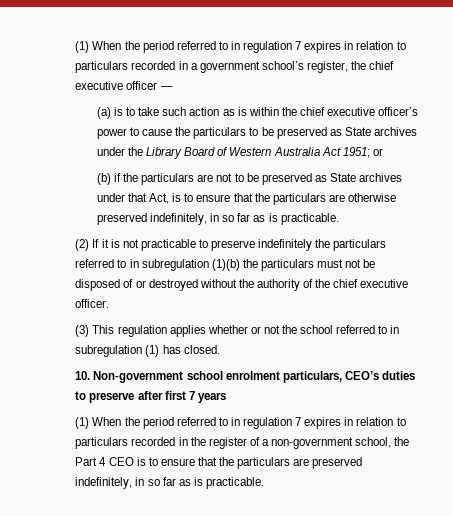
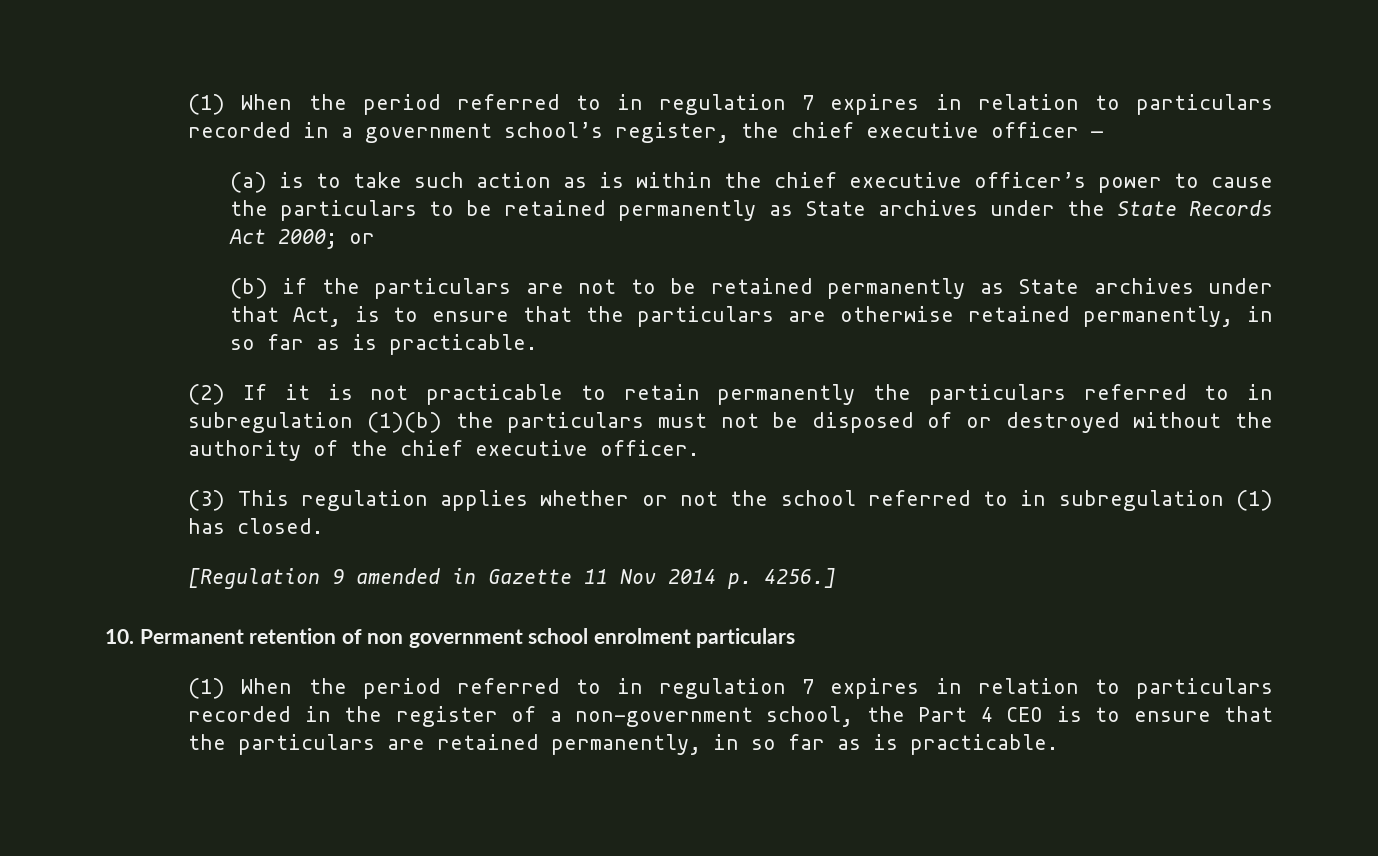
[276,127,327,139] preserved -> [504,200,757,221] retained permanently
[146,147,370,159] Library Board of Western Australia Act 1951; -> [1116,200,1273,216] [228,229,337,249] State Records Act 2000;
[261,173,312,185] preserved -> [710,278,966,299] retained permanently
[96,213,208,225] preserved indefinitely, -> [967,306,1234,327] retained permanently,
[211,239,313,251] preserve indefinitely -> [623,384,856,405] retain permanently
[75,371,415,383] [75,391,226,403] 10. Non-government school enrolment particulars, CEO’s duties to preserve after first 7 years -> [188,568,837,589] [105,628,796,648] [Regulation 9 amended in Gazette 11 Nov 2014 p. 4256.] // 10. Permanent retention of non government school enrolment particulars
[312,457,363,469] [75,477,133,489] preserved indefinitely, -> [437,734,702,755] retained permanently,

